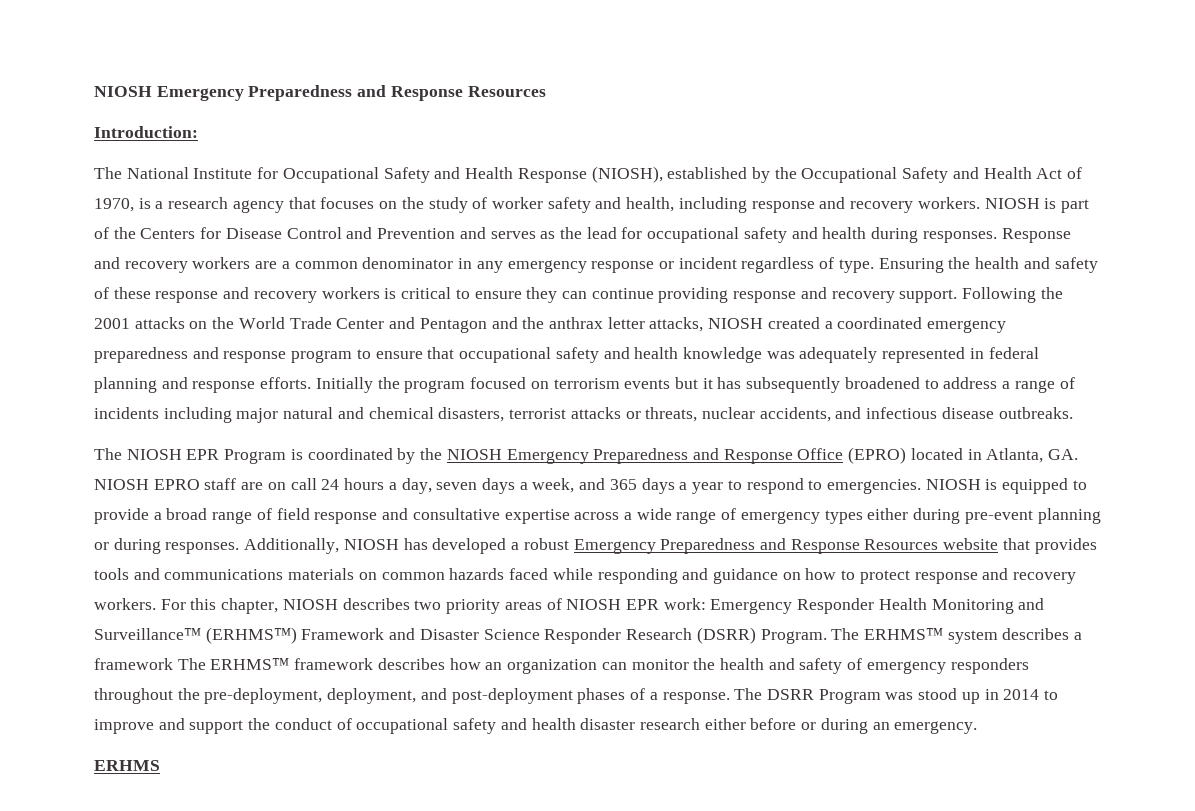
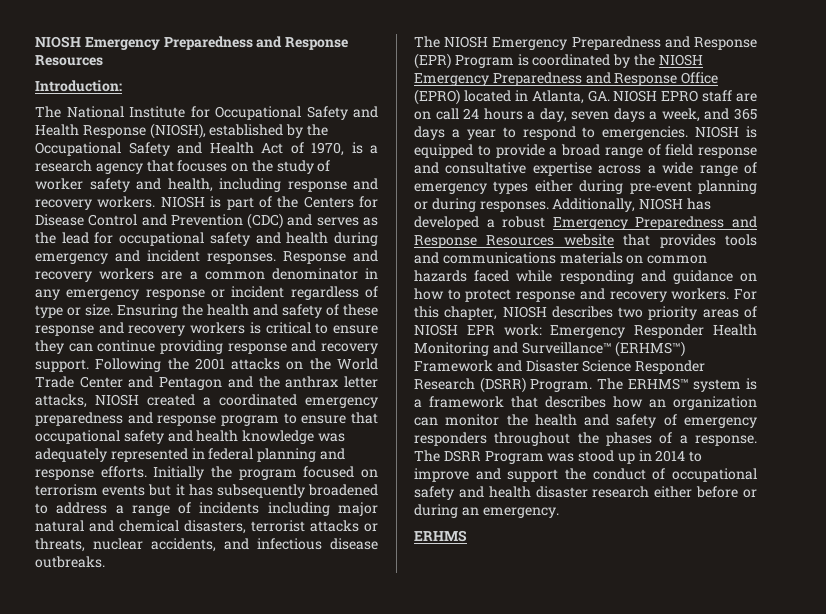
(456, 233) none -> [247,213,284,229] (CDC)
(919, 235) none -> [35,250,200,264] emergency and incident
[838,259,874,273] type. -> [35,304,113,318] type or size.
[186,449,220,460] EPR -> [492,36,757,50] [414,53,451,69] Emergency Preparedness and Response (EPR)
[1002,628,1070,640] describes -> [746,378,757,390] is
[177,658,374,670] The ERHMS™ framework -> [511,396,538,408] that
[204,688,573,704] pre-deployment, deployment, and post-deployment -> (599, 438) none

